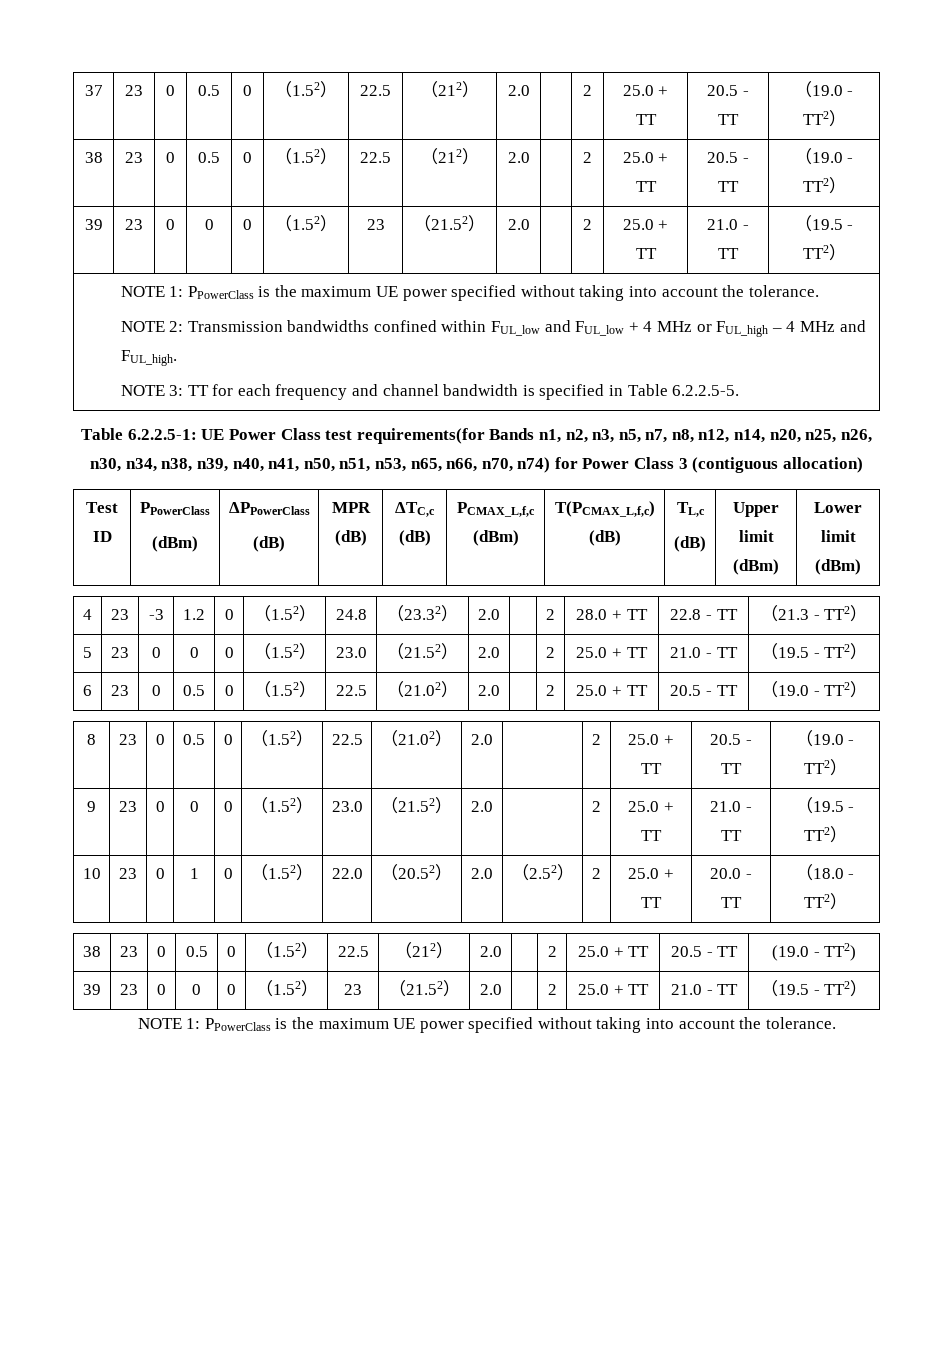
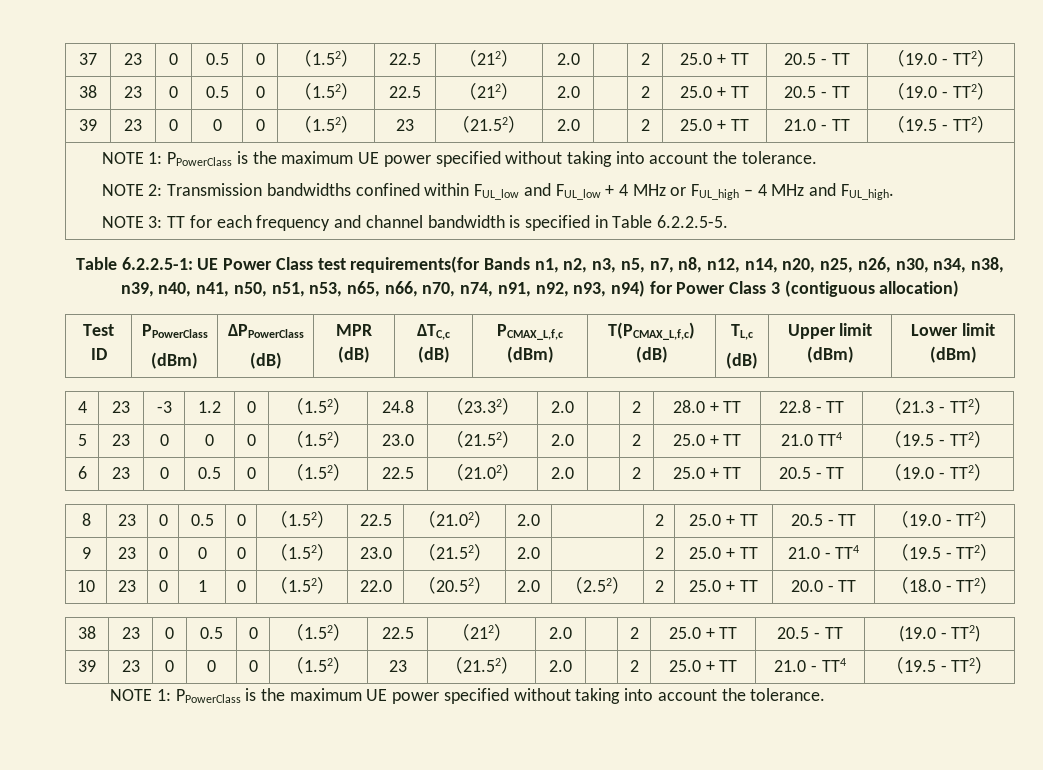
[517,457,551,473] n74) -> [460,280,646,297] n74, n91, n92, n93, n94)
[706,647,738,658] - TT -> [817,432,842,446] TT4
[721,830,742,841] TT -> [835,545,860,559] TT4
[717,984,739,995] TT -> [821,658,846,672] TT4

